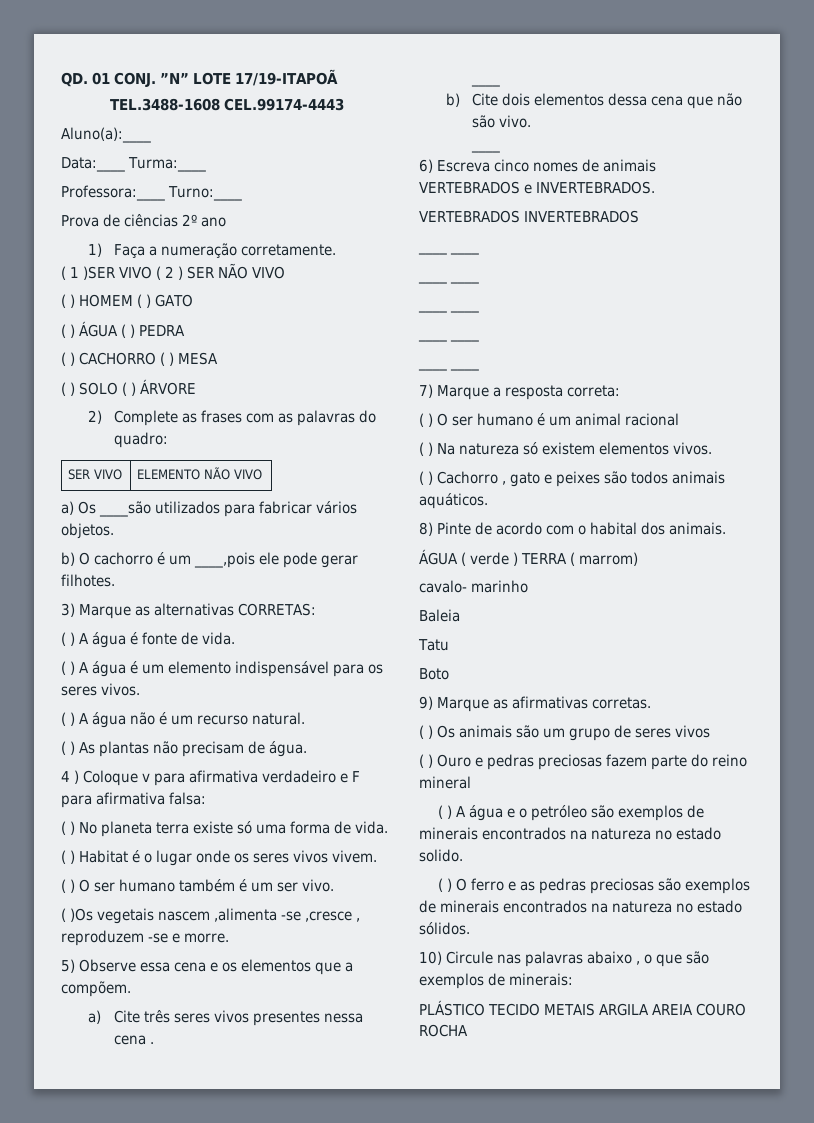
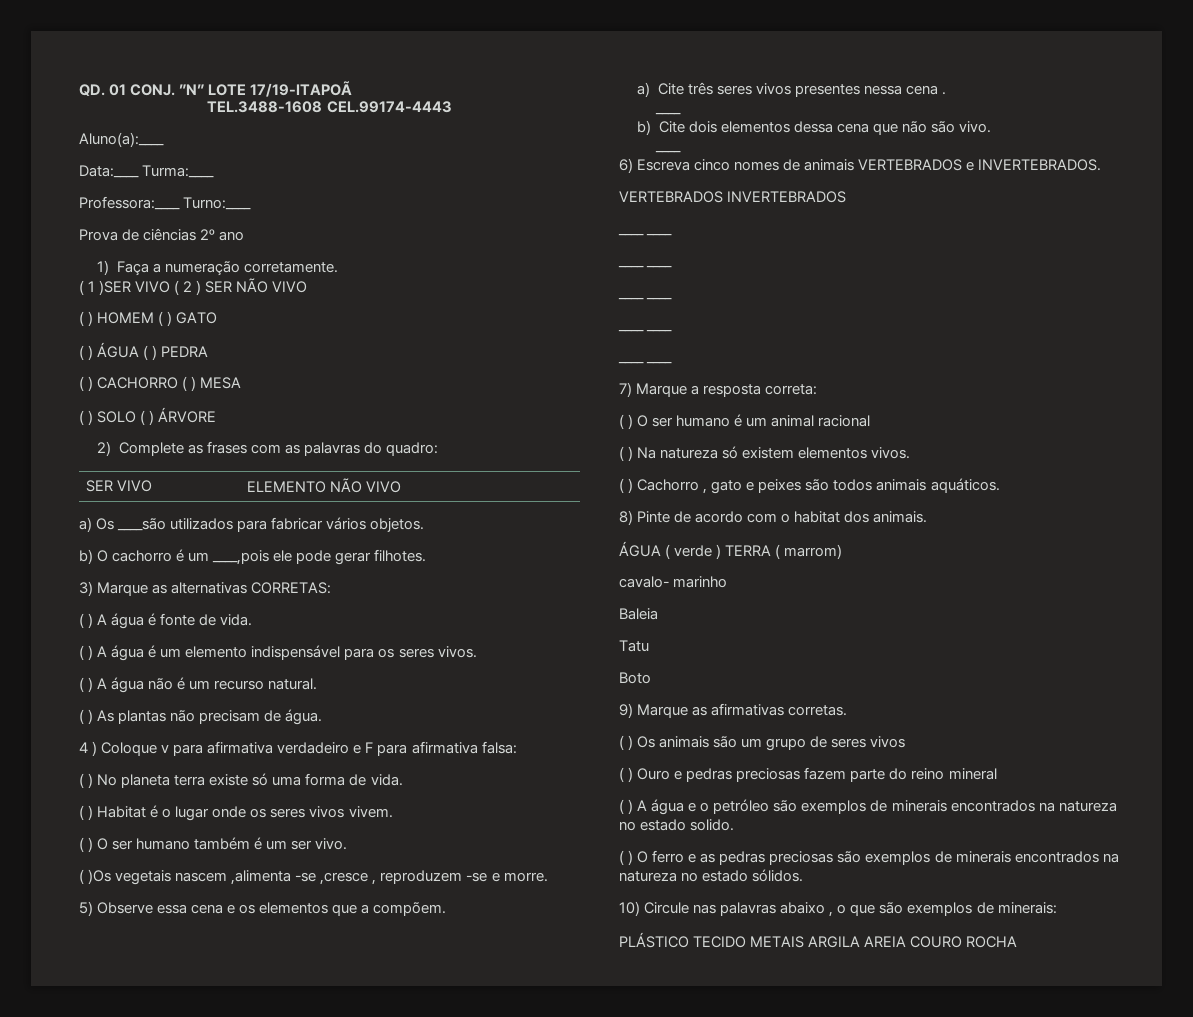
[590,522,637,535] habital -> [794,511,841,523] habitat

